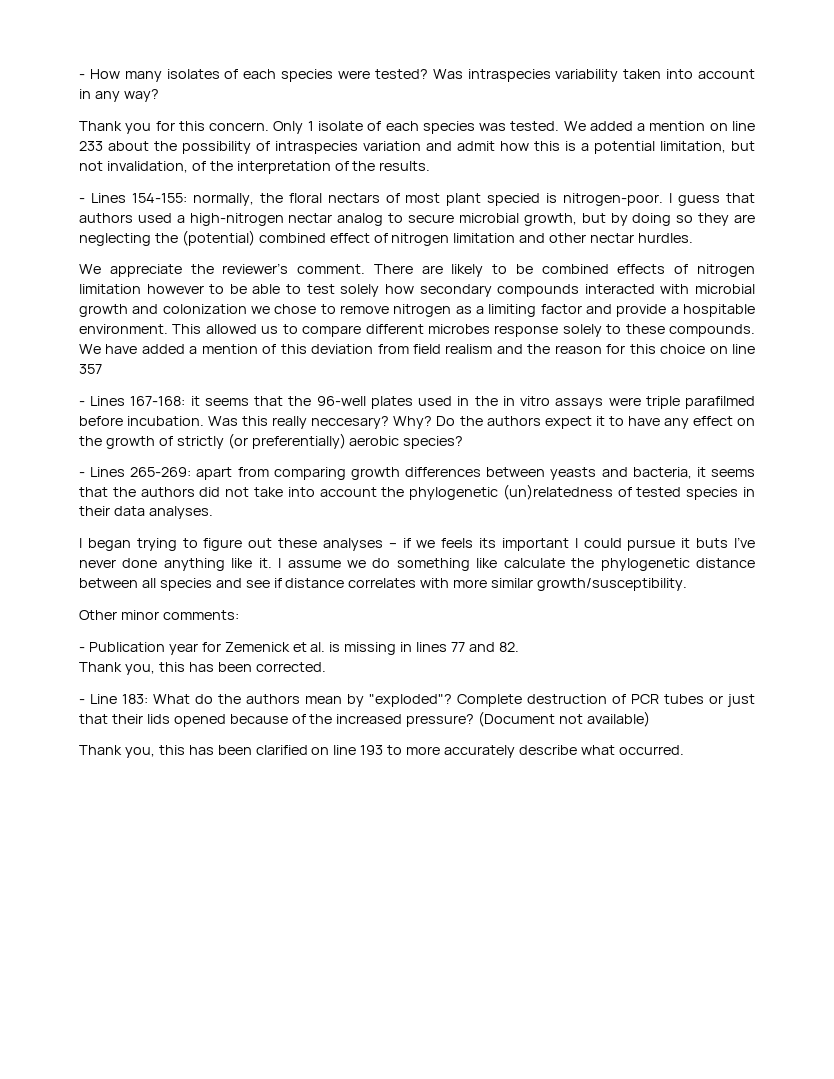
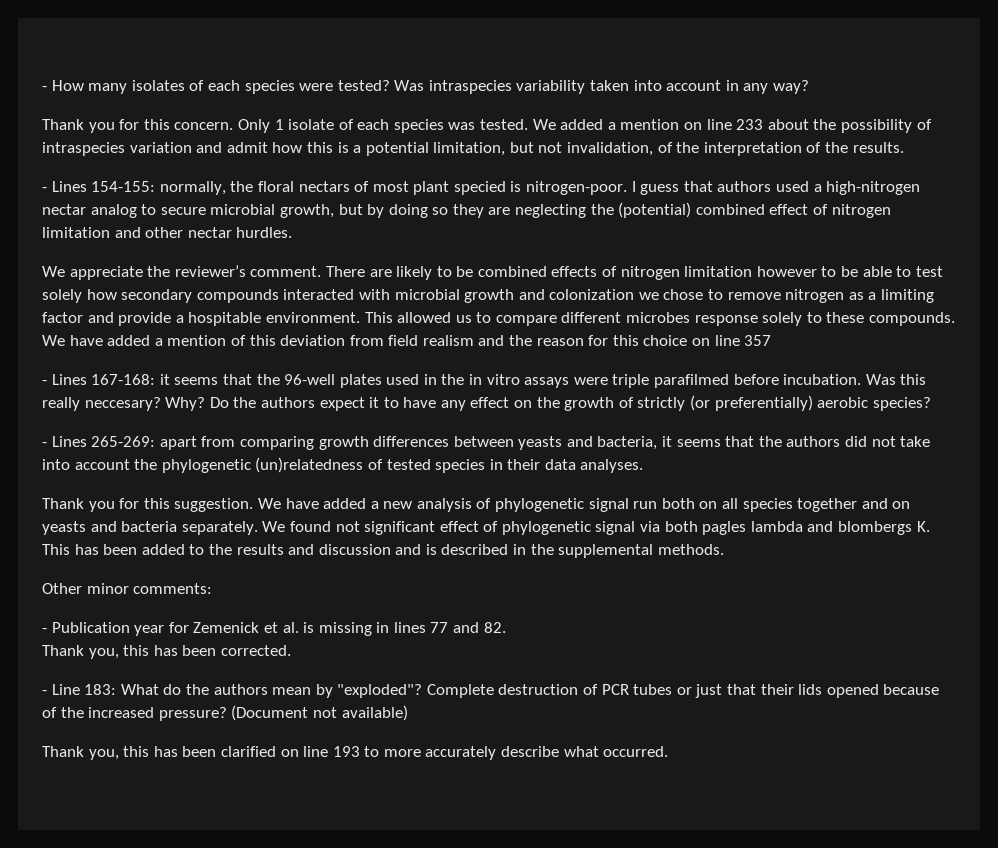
[79,537,756,551] [79,558,755,571] [79,578,688,591] I began trying to figure out these analyses – if we feels its important I could pursue it buts I’ve never done anything like it. I assume we do something like calculate the phylogenetic distance between all species and see if distance correlates with more similar growth/susceptibility. -> [42,498,911,512] [42,521,930,535] [42,544,724,558] Thank you for this suggestion. We have added a new analysis of phylogenetic signal run both on all species together and on yeasts and bacteria separately. We found not significant effect of phylogenetic signal via both pagles lambda and blombergs K. This has been added to the results and discussion and is described in the supplemental methods.

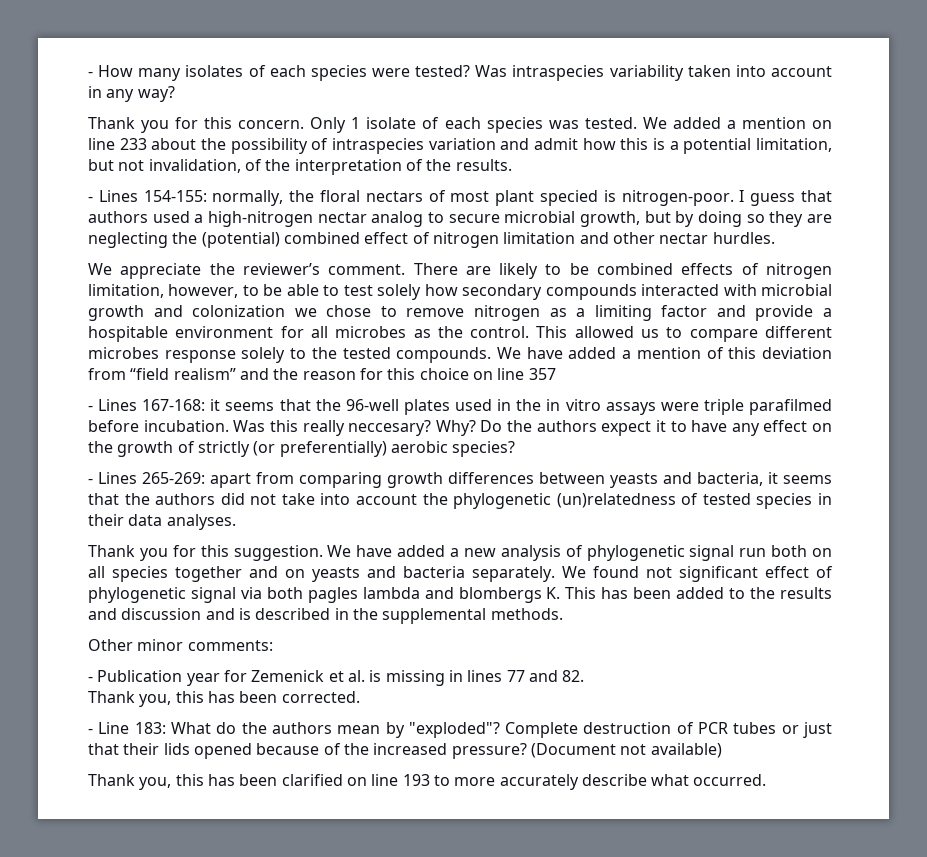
[684,266,817,277] limitation however -> [88,284,239,298] limitation, however,
[265,312,360,323] environment. -> [175,326,530,338] environment for all microbes as the control.
[826,312,865,323] these -> [311,347,391,359] the tested
[388,335,474,346] field realism -> [130,368,236,380] “field realism”

